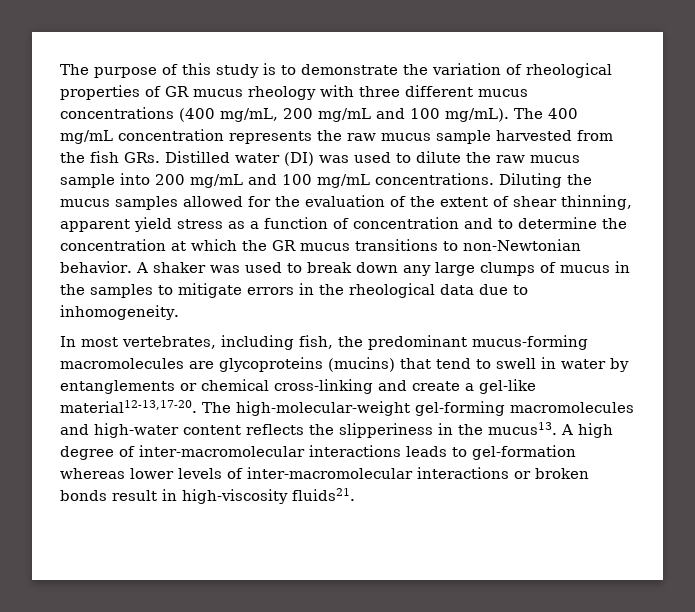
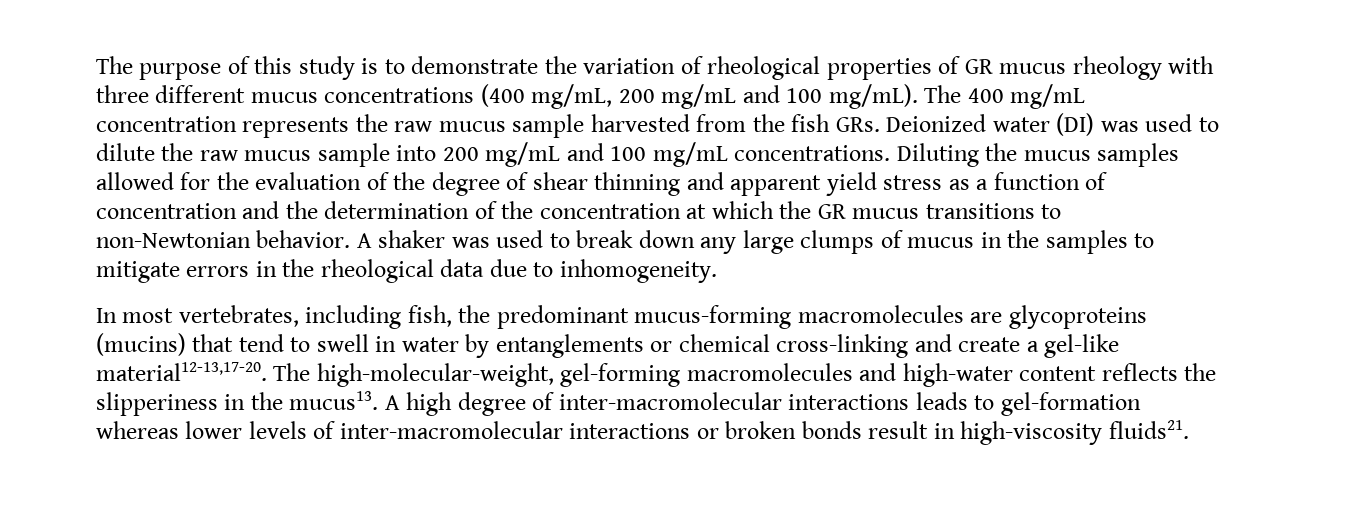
[165,151,230,163] Distilled -> [886,114,987,132] Deionized
[440,197,488,207] extent -> [431,172,500,196] degree
[561,195,632,210] thinning, -> [594,172,724,196] thinning and
[498,217,597,229] to determine -> [285,201,497,219] the determination of
[236,401,410,416] high-molecular-weight -> [316,363,554,387] high-molecular-weight,

